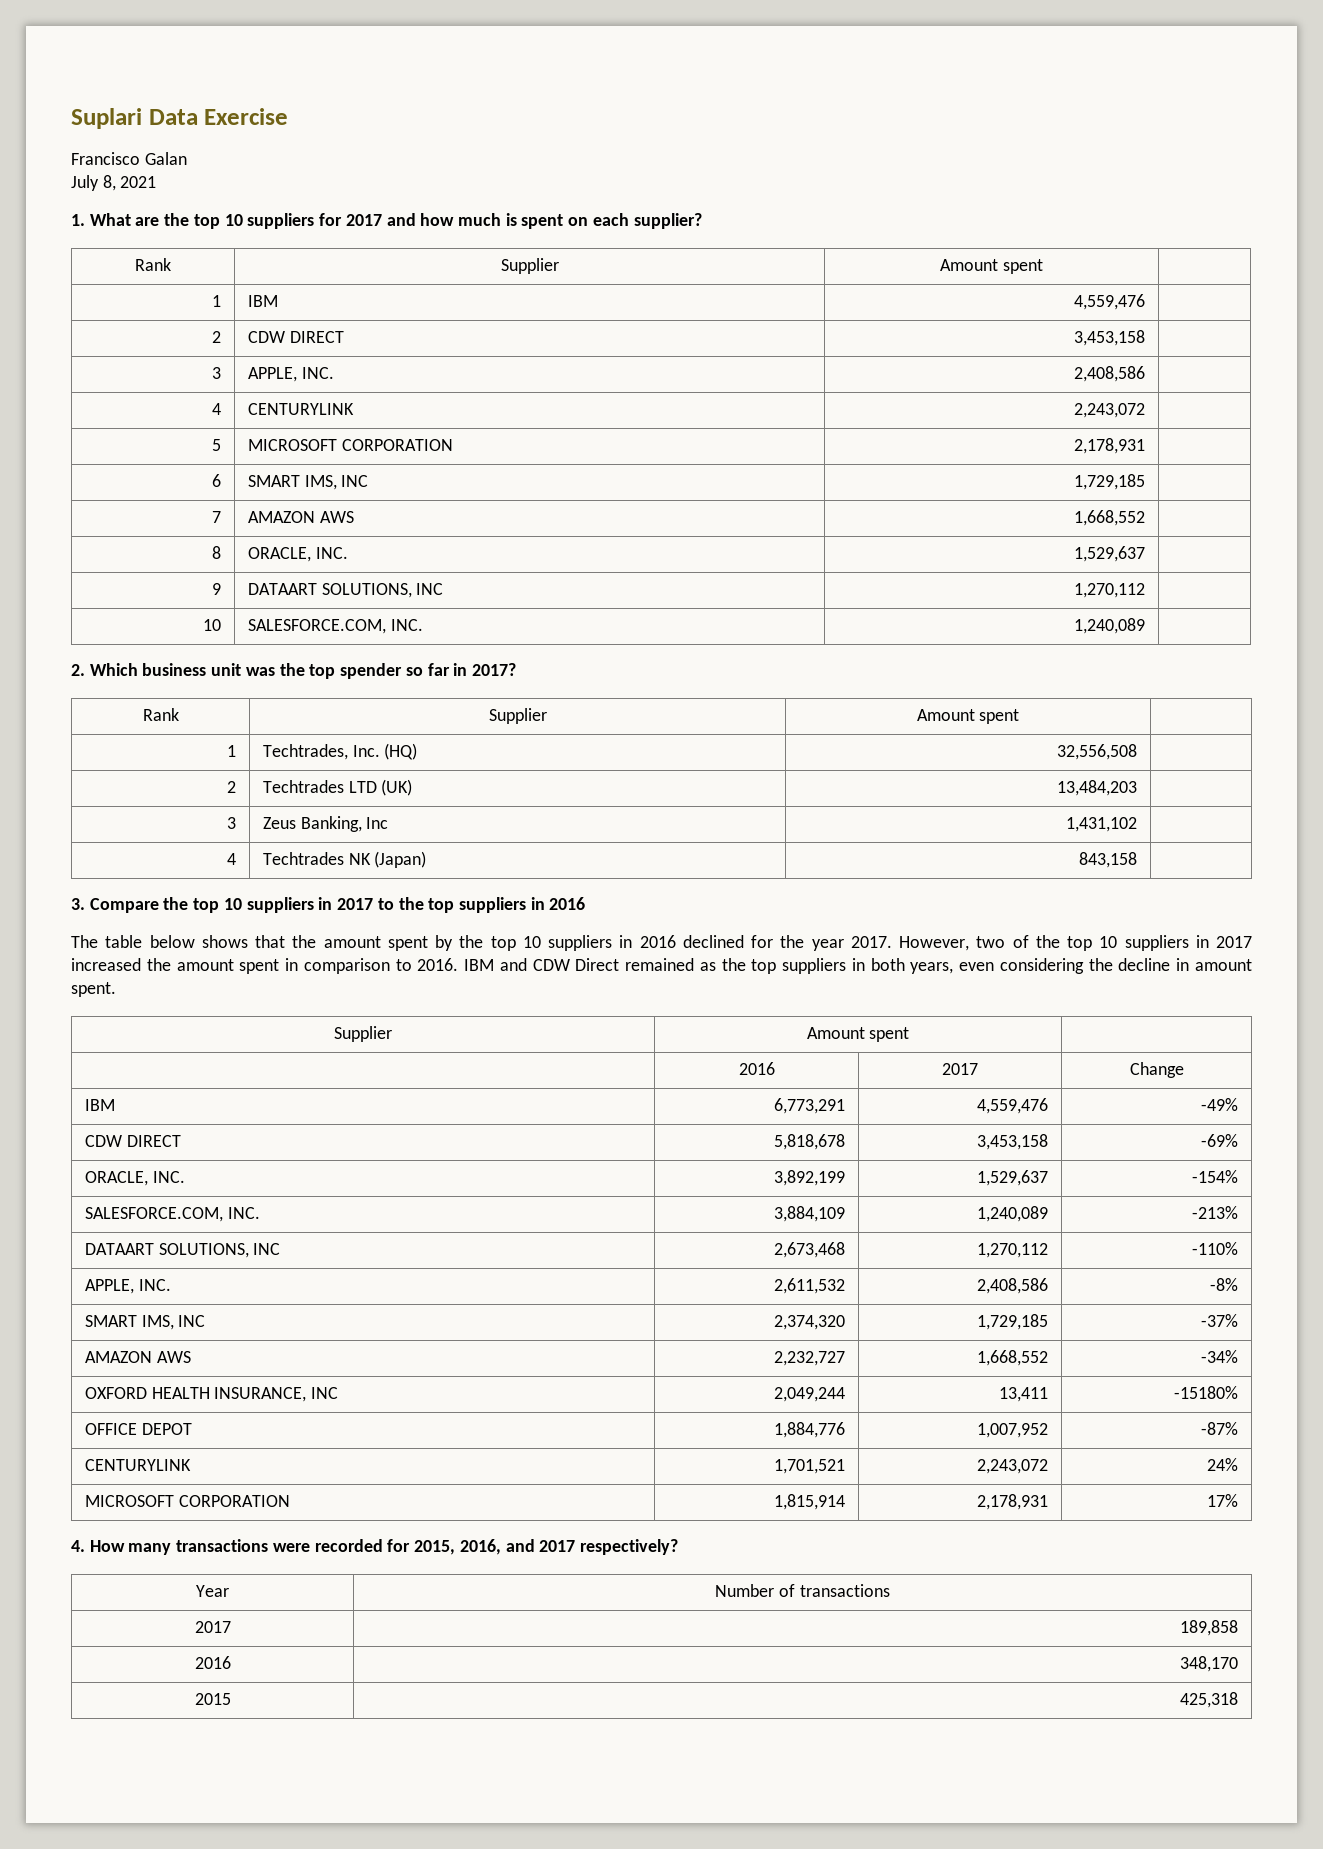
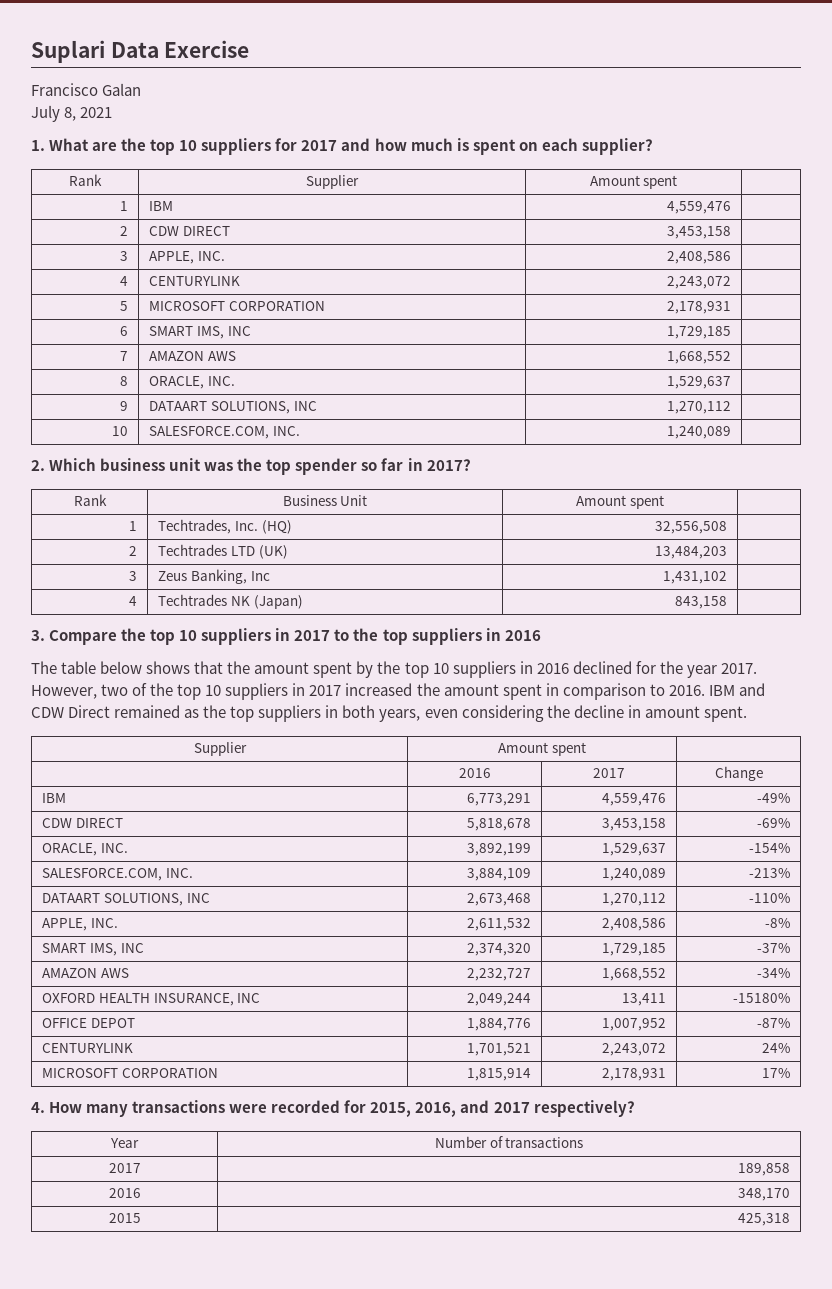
[488,708,547,724] Supplier -> [282,495,368,506] Business Unit

